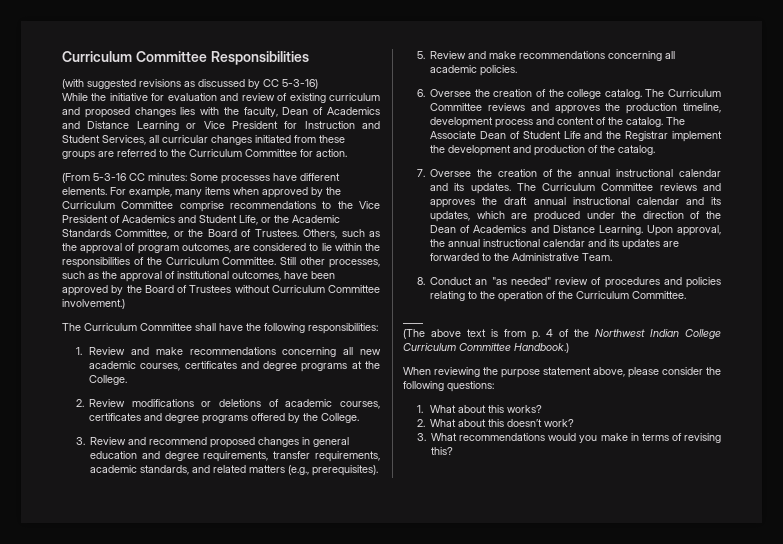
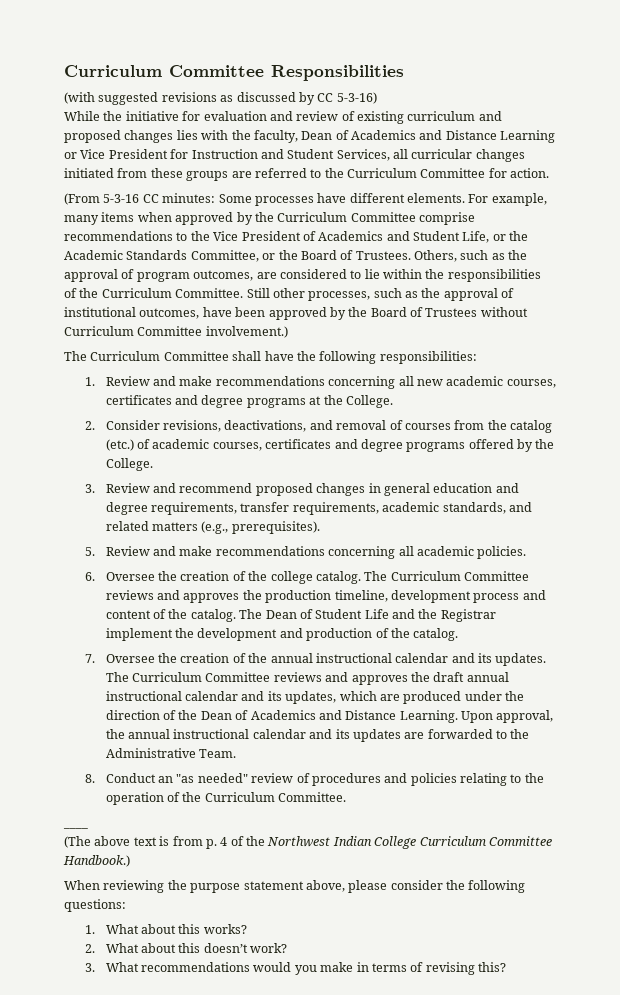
[89,399,262,407] Review modifications or deletions -> [105,420,553,433] [105,439,134,451] Consider revisions, deactivations, and removal of courses from the catalog (etc.)
[430,131,477,139] Associate -> (263, 614) none

